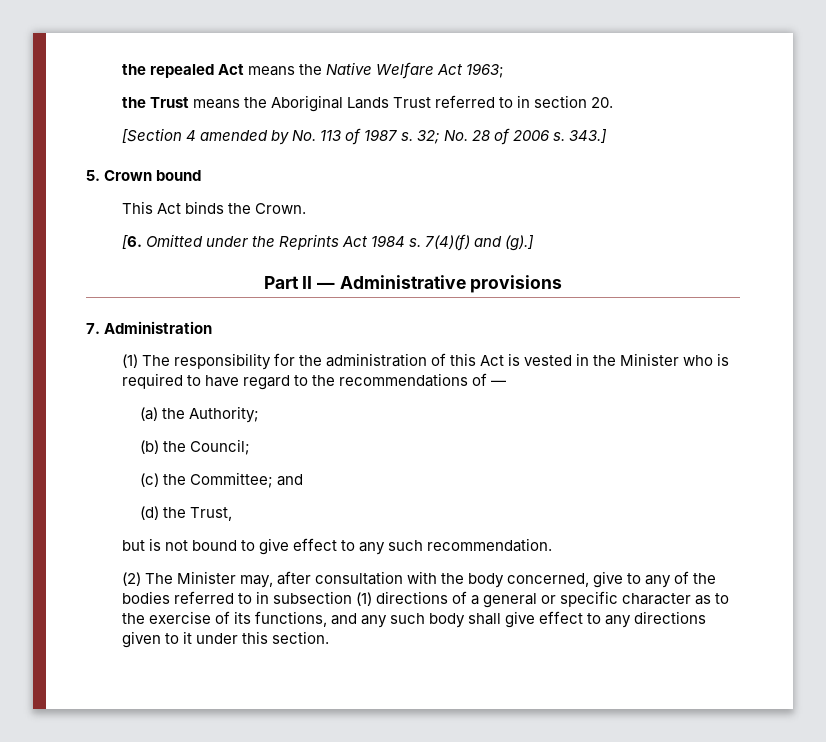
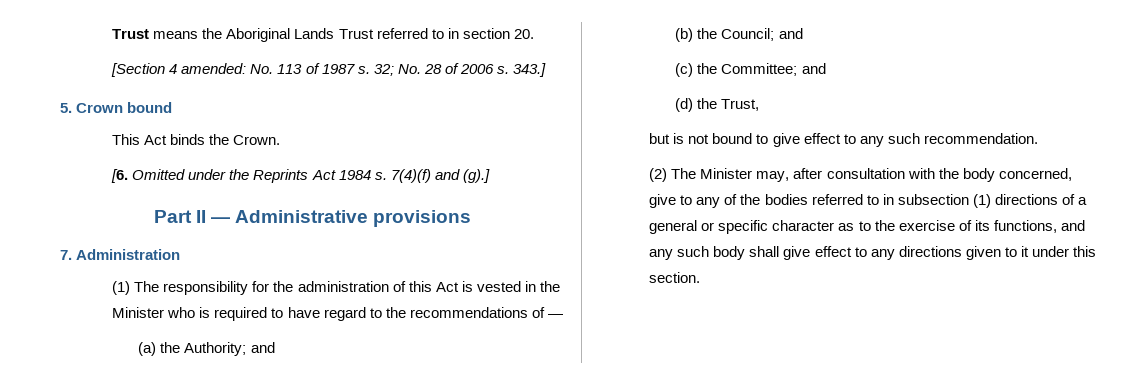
[121,62,505,79] [121,97,146,108] the repealed Act means the Native Welfare Act 1963; // the -> (112, 34) none
[199,130,289,145] amended by -> [181,63,247,74] amended:
(259, 414) none -> [250,342,275,353] and
(250, 447) none -> [778,28,803,39] and

